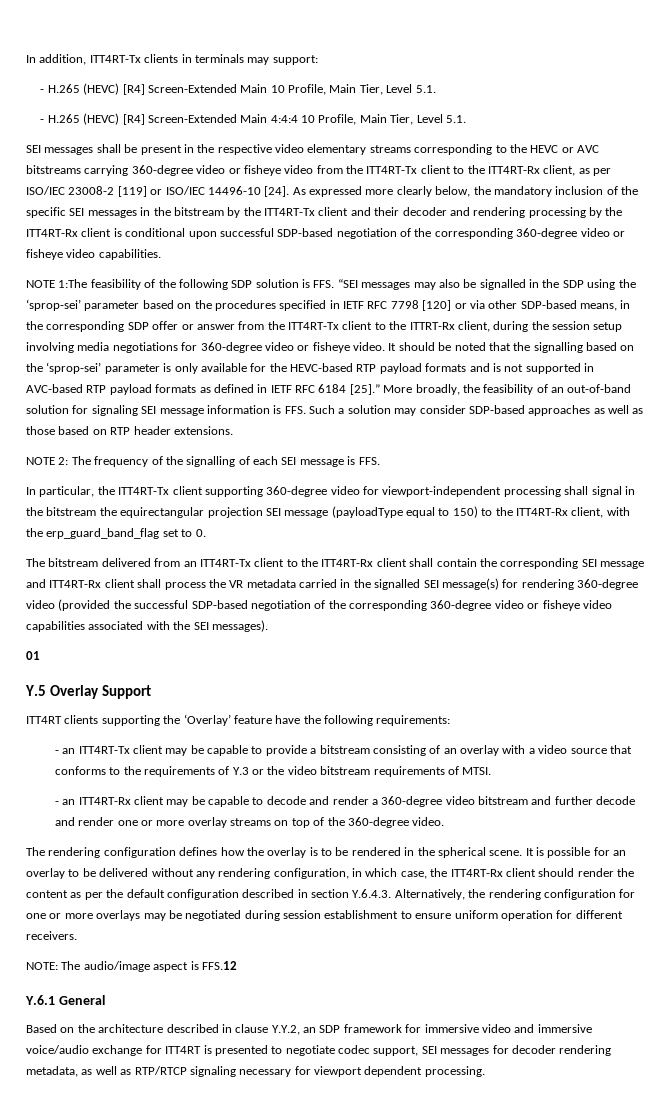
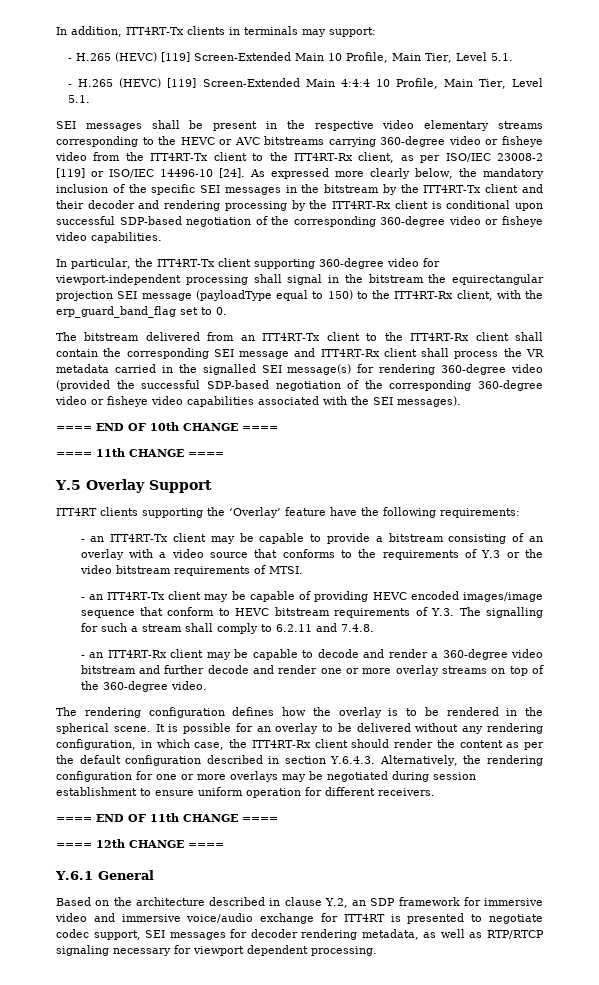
[122,84,145,95] [R4] -> [161,52,191,62] [119]
[122,114,145,125] [R4] -> [167,78,197,88] [119]
[26,279,636,290] [26,299,631,311] [26,321,623,332] [26,342,635,353] [26,362,594,374] [26,384,632,395] [26,405,644,416] [26,426,233,435] [26,456,380,467] // NOTE 1:The feasibility of the following SDP solution is FFS. “SEI messages may also be signalled in the SDP using the ‘sprop-sei’ parameter based on the procedures specified in IETF RFC 7798 [120] or via other SDP-based means, in the corresponding SDP offer or answer from the ITT4RT-Tx client to the ITTRT-Rx client, during the session setup involving media negotiations for 360-degree video or fisheye video. It should be noted that the signalling based on the ‘sprop-sei’ parameter is only available for the HEVC-based RTP payload formats and is not supported in AVC-based RTP payload formats as defined in IETF RFC 6184 [25].” More broadly, the feasibility of an out-of-band solution for signaling SEI message information is FFS. Such a solution may consider SDP-based approaches as well as those based on RTP header extensions. // NOTE 2: The frequency of the signalling of each SEI message is FFS. -> (162, 237) none
[26,651,40,660] 01 -> [56,422,278,431] [56,448,224,457] ==== END OF 10th CHANGE ==== // ==== 11th CHANGE ====
(492, 771) none -> [80,591,543,602] [80,607,543,618] [80,623,374,634] // - an ITT4RT-Tx client may be capable of providing HEVC encoded images/image sequence that conform to HEVC bitstream requirements of Y.3. The signalling for such a stream shall comply to 6.2.11 and 7.4.8.
[26,961,237,972] NOTE: The audio/image aspect is FFS.12 -> [56,813,278,822] [56,839,224,848] ==== END OF 11th CHANGE ==== // ==== 12th CHANGE ====
[271,1025,300,1035] Y.Y.2, -> [324,898,348,908] Y.2,

